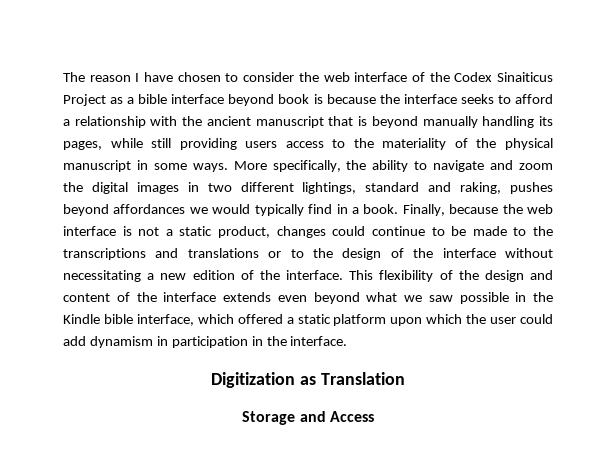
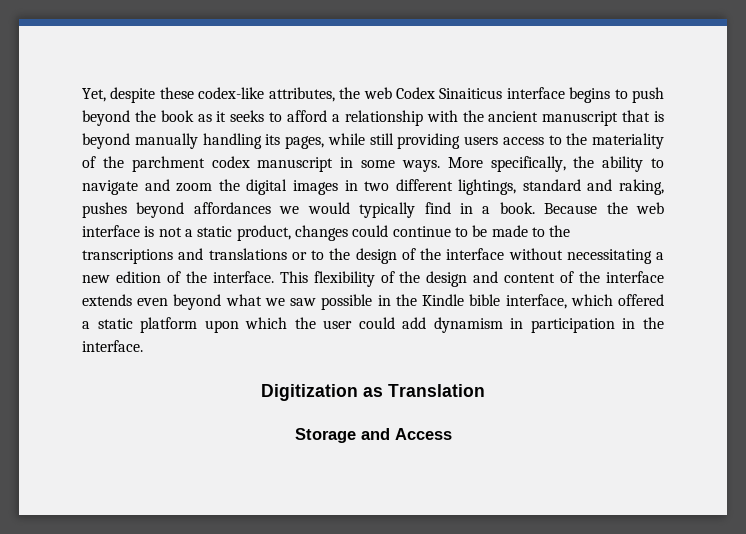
[63,72,553,82] [63,94,457,106] The reason I have chosen to consider the web interface of the Codex Sinaiticus Project as a bible interface beyond book is because the interface -> [82,87,664,103] [82,110,227,126] Yet, despite these codex-like attributes, the web Codex Sinaiticus interface begins to push beyond the book as it
[505,138,554,150] physical -> [131,156,250,172] parchment codex
[402,204,499,216] Finally, because -> [544,203,598,214] Because

